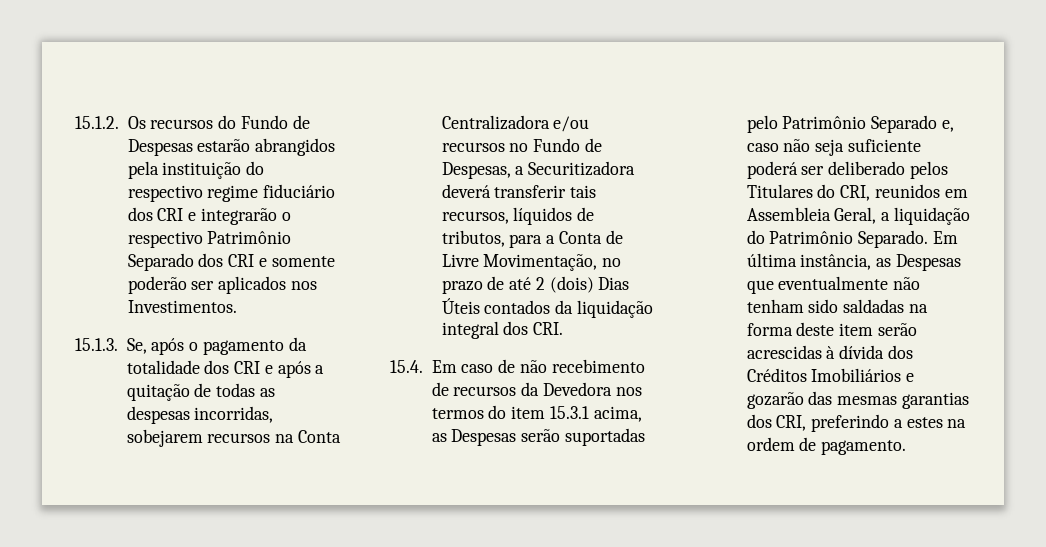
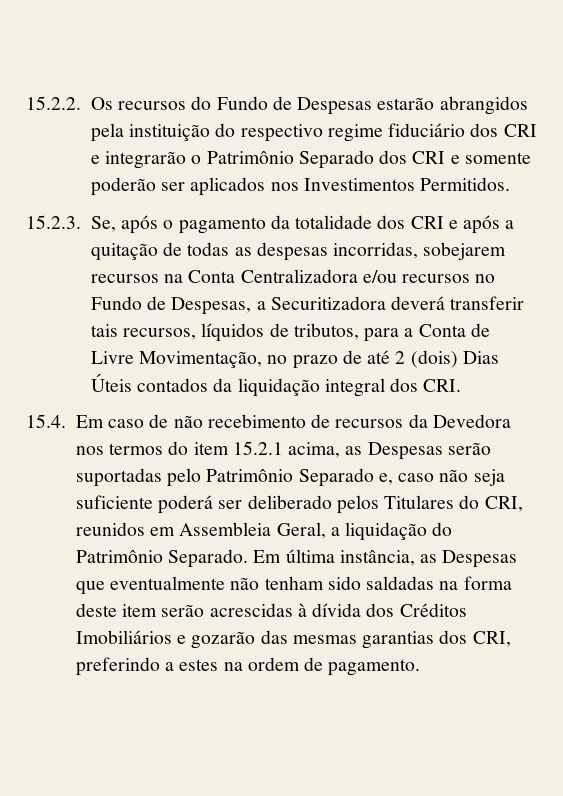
[75,116,119,129] 15.1.2. -> [26,96,81,110] 15.2.2.
[127,231,203,248] respectivo -> (202, 159) none
[127,300,237,313] [75,338,118,351] Investimentos. // 15.1.3. -> [303,177,511,191] [26,215,81,229] Investimentos Permitidos. // 15.2.3.
[549,406,589,419] 15.3.1 -> [232,441,283,455] 15.2.1

